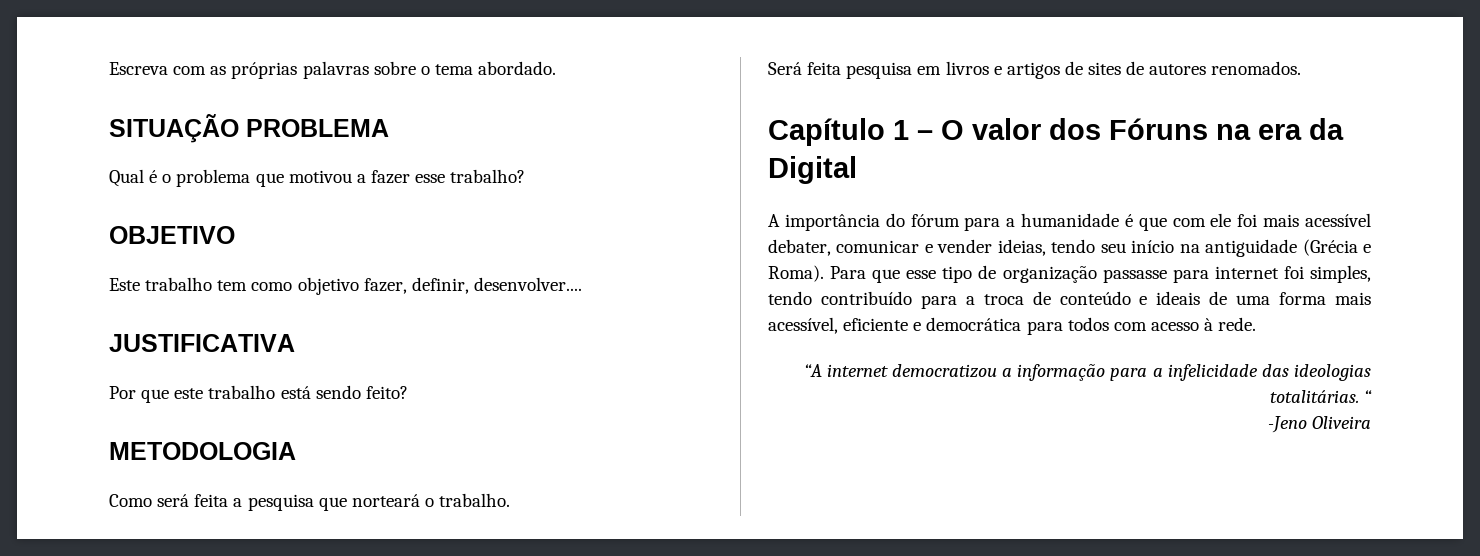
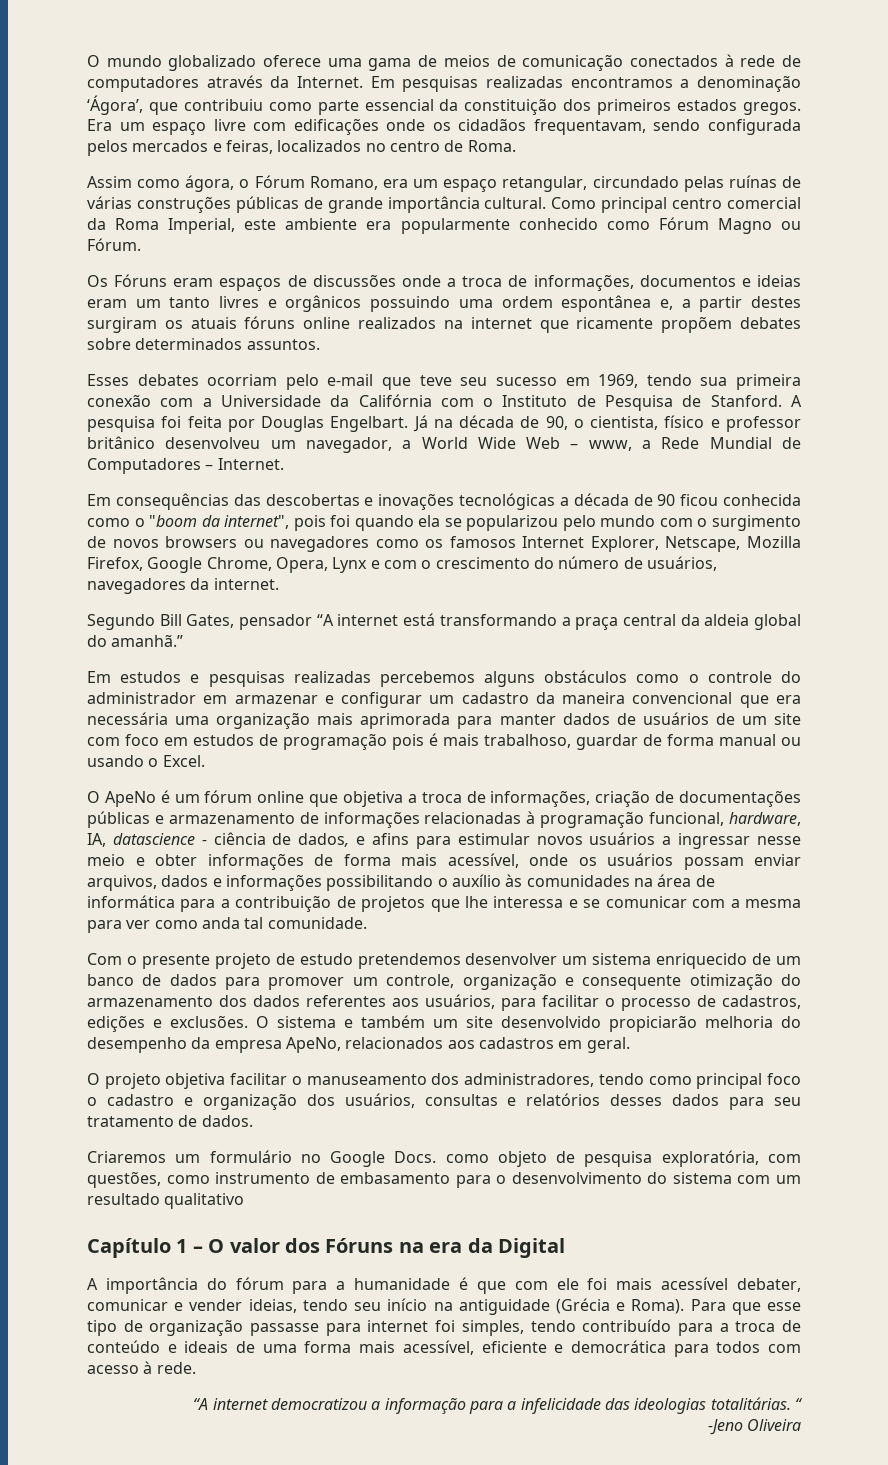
[109,61,557,79] [109,114,389,143] [109,169,526,187] [109,226,235,244] [109,277,582,295] [109,334,295,352] [109,385,408,403] [109,442,296,460] [109,493,511,511] [768,61,1302,79] Escreva com as próprias palavras sobre o tema abordado. // SITUAÇÃO PROBLEMA // Qual é o problema que motivou a fazer esse trabalho? // OBJETIVO // Este trabalho tem como objetivo fazer, definir, desenvolver.... // JUSTIFICATIVA // Por que este trabalho está sendo feito? // METODOLOGIA // Como será feita a pesquisa que norteará o trabalho. // Será feita pesquisa em livros e artigos de sites de autores renomados. -> [87,54,802,71] [87,75,801,92] [87,95,801,115] [87,118,801,135] [87,140,516,156] [87,175,801,192] [87,196,802,213] [87,217,802,234] [87,238,141,251] [87,274,801,291] [87,295,802,312] [87,316,801,333] [87,338,320,350] [87,374,802,390] [87,394,802,411] [87,415,801,432] [87,436,801,453] [87,458,284,474] [87,493,801,510] [87,515,802,531] [87,536,801,552] [87,556,717,573] [87,578,279,594] [87,613,802,630] [87,634,184,647] [87,670,801,687] [87,692,801,708] [87,712,802,729] [87,733,801,750] [87,755,205,767] [87,790,801,807] [87,811,802,828] [87,832,801,849] [87,853,802,870] [87,874,715,891] [87,895,802,912] [87,917,367,933] [87,953,801,969] [87,973,802,990] [87,994,801,1011] [87,1015,801,1032] [87,1037,630,1053] [87,1073,802,1089] [87,1093,801,1110] [87,1115,253,1127] [87,1150,801,1167] [87,1171,801,1188] [87,1193,245,1209] O mundo globalizado oferece uma gama de meios de comunicação conectados à rede de computadores através da Internet. Em pesquisas realizadas encontramos a denominação ‘Ágora’, que contribuiu como parte essencial da constituição dos primeiros estados gregos. Era um espaço livre com edificações onde os cidadãos frequentavam, sendo configurada pelos mercados e feiras, localizados no centro de Roma. // Assim como ágora, o Fórum Romano, era um espaço retangular, circundado pelas ruínas de várias construções públicas de grande importância cultural. Como principal centro comercial da Roma Imperial, este ambiente era popularmente conhecido como Fórum Magno ou Fórum. // Os Fóruns eram espaços de discussões onde a troca de informações, documentos e ideias eram um tanto livres e orgânicos possuindo uma ordem espontânea e, a partir destes surgiram os atuais fóruns online realizados na internet que ricamente propõem debates sobre determinados assuntos. // Esses debates ocorriam pelo e-mail que teve seu sucesso em 1969, tendo sua primeira conexão com a Universidade da Califórnia com o Instituto de Pesquisa de Stanford. A pesquisa foi feita por Douglas Engelbart. Já na década de 90, o cientista, físico e professor britânico desenvolveu um navegador, a World Wide Web – www, a Rede Mundial de Computadores – Internet. // Em consequências das descobertas e inovações tecnológicas a década de 90 ficou conhecida como o "boom da internet", pois foi quando ela se popularizou pelo mundo com o surgimento de novos browsers ou navegadores como os famosos Internet Explorer, Netscape, Mozilla Firefox, Google Chrome, Opera, Lynx e com o crescimento do número de usuários, navegadores da internet. // Segundo Bill Gates, pensador “A internet está transformando a praça central da aldeia global do amanhã.” // Em estudos e pesquisas realizadas percebemos alguns obstáculos como o controle do administrador em armazenar e configurar um cadastro da maneira convencional que era necessária uma organização mais aprimorada para manter dados de usuários de um site com foco em estudos de programação pois é mais trabalhoso, guardar de forma manual ou usando o Excel. // O ApeNo é um fórum online que objetiva a troca de informações, criação de documentações públicas e armazenamento de informações relacionadas à programação funcional, hardware, IA, datascience - ciência de dados, e afins para estimular novos usuários a ingressar nesse meio e obter informações de forma mais acessível, onde os usuários possam enviar arquivos, dados e informações possibilitando o auxílio às comunidades na área de informática para a contribuição de projetos que lhe interessa e se comunicar com a mesma para ver como anda tal comunidade. // Com o presente projeto de estudo pretendemos desenvolver um sistema enriquecido de um banco de dados para promover um controle, organização e consequente otimização do armazenamento dos dados referentes aos usuários, para facilitar o processo de cadastros, edições e exclusões. O sistema e também um site desenvolvido propiciarão melhoria do desempenho da empresa ApeNo, relacionados aos cadastros em geral. // O projeto objetiva facilitar o manuseamento dos administradores, tendo como principal foco o cadastro e organização dos usuários, consultas e relatórios desses dados para seu tratamento de dados. // Criaremos um formulário no Google Docs. como objeto de pesquisa exploratória, com questões, como instrumento de embasamento para o desenvolvimento do sistema com um resultado qualitativo

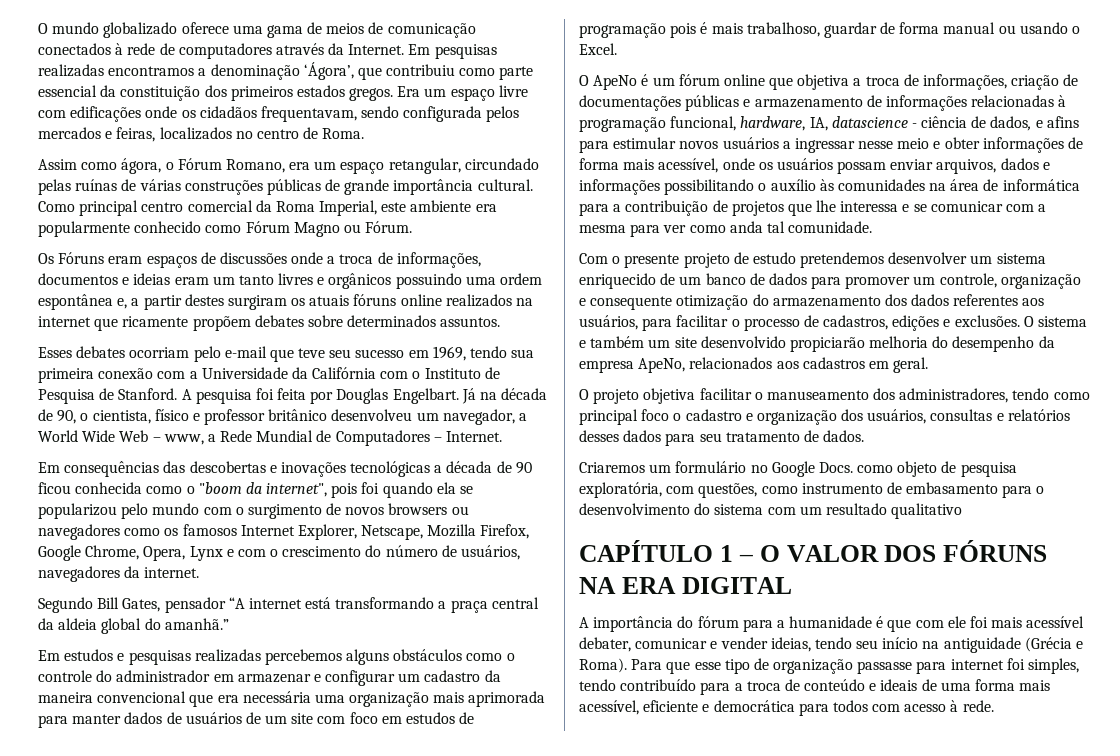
[87,1238,171,1258] Capítulo -> [579,540,713,562] CAPÍTULO
[229,1238,565,1258] valor dos Fóruns na era da Digital -> [786,540,1048,562] [579,577,792,594] VALOR DOS FÓRUNS NA ERA DIGITAL
[193,1397,804,1414] [707,1419,802,1435] // “A internet democratizou a informação para a infelicidade das ideologias totalitárias. “ // -Jeno Oliveira -> (994, 706) none

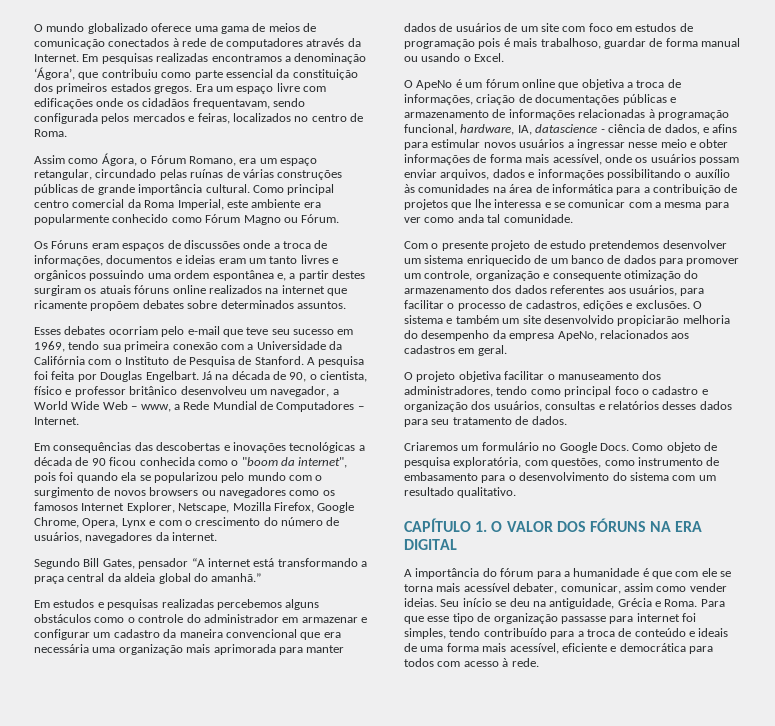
[121,158,162,174] ágora, -> [101,153,137,166] Ágora,
[857,465,894,473] como -> [632,443,664,451] Como
[891,503,963,519] qualitativo -> [457,487,517,498] qualitativo.
[719,545,753,562] 1 – -> [475,521,488,532] 1.
[970,616,989,628] foi -> [720,571,732,577] [404,584,433,592] se torna
[635,637,1084,653] [579,658,627,673] comunicar e vender ideias, tendo seu início na antiguidade (Grécia e Roma). -> [560,583,727,594] [404,598,698,609] comunicar, assim como vender ideias. Seu início se deu na antiguidade, Grécia e Roma.

